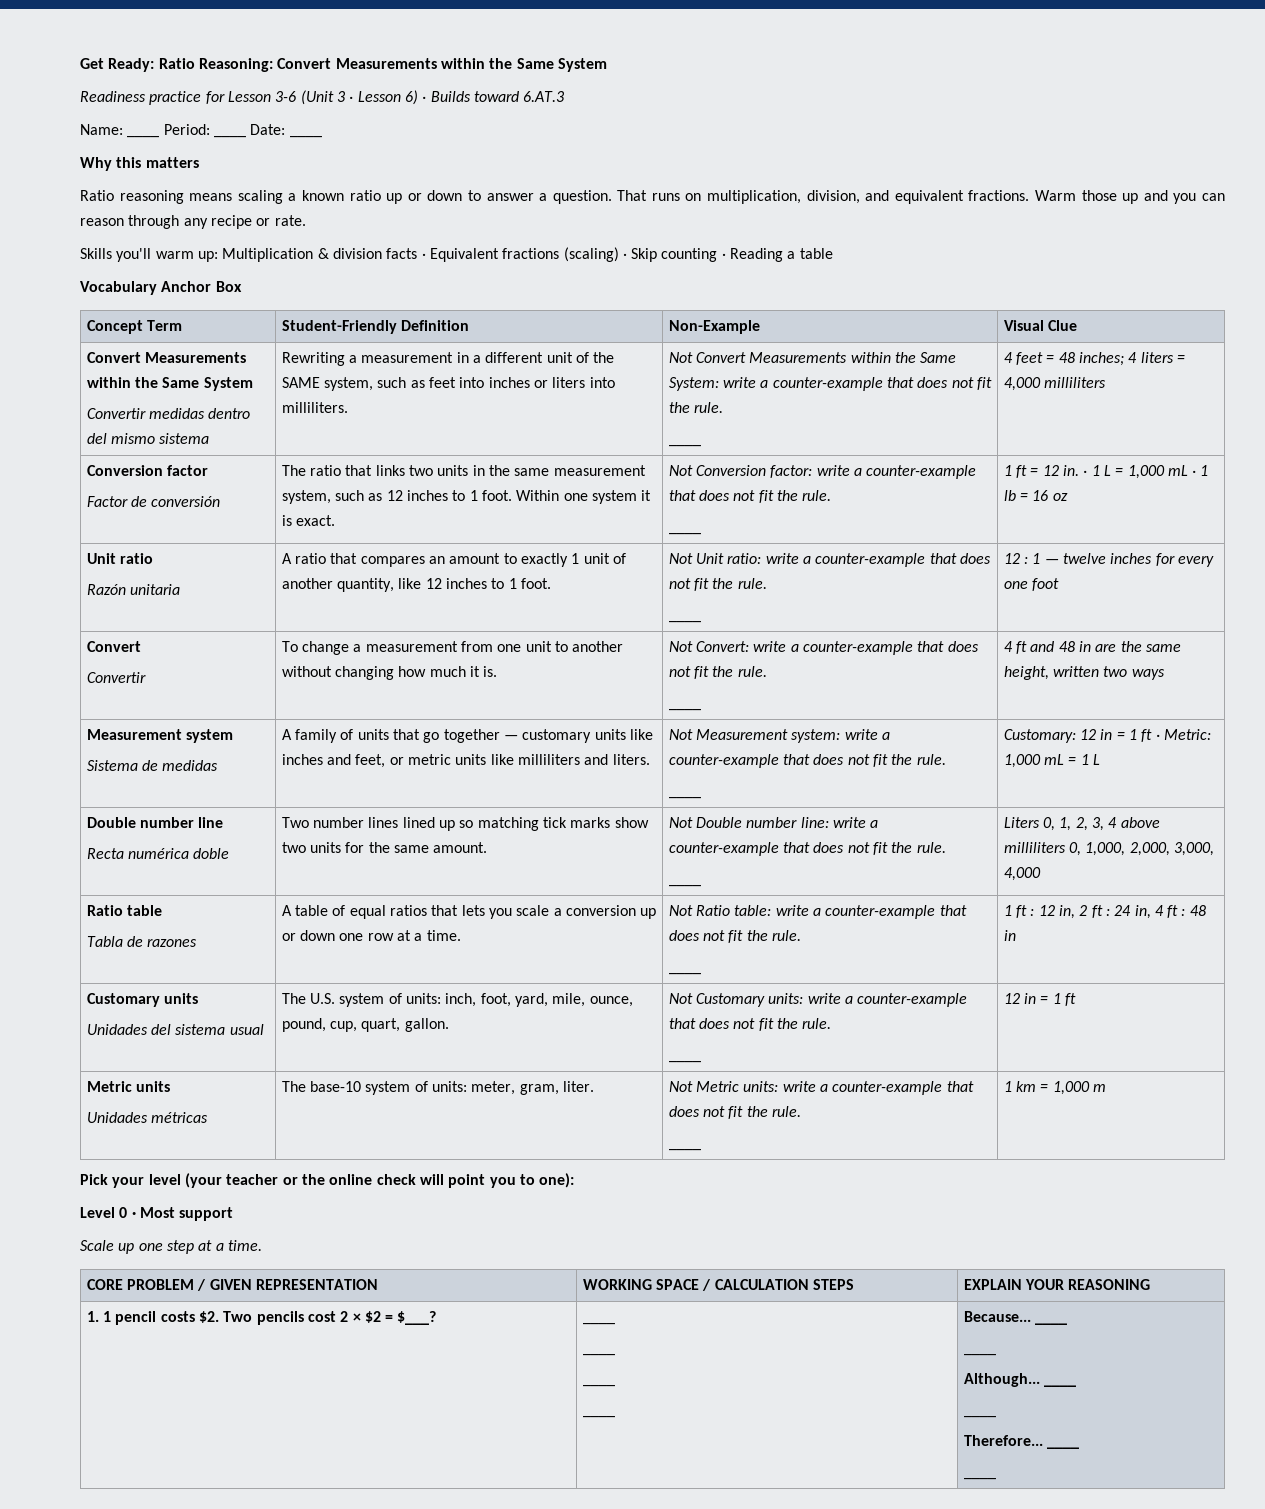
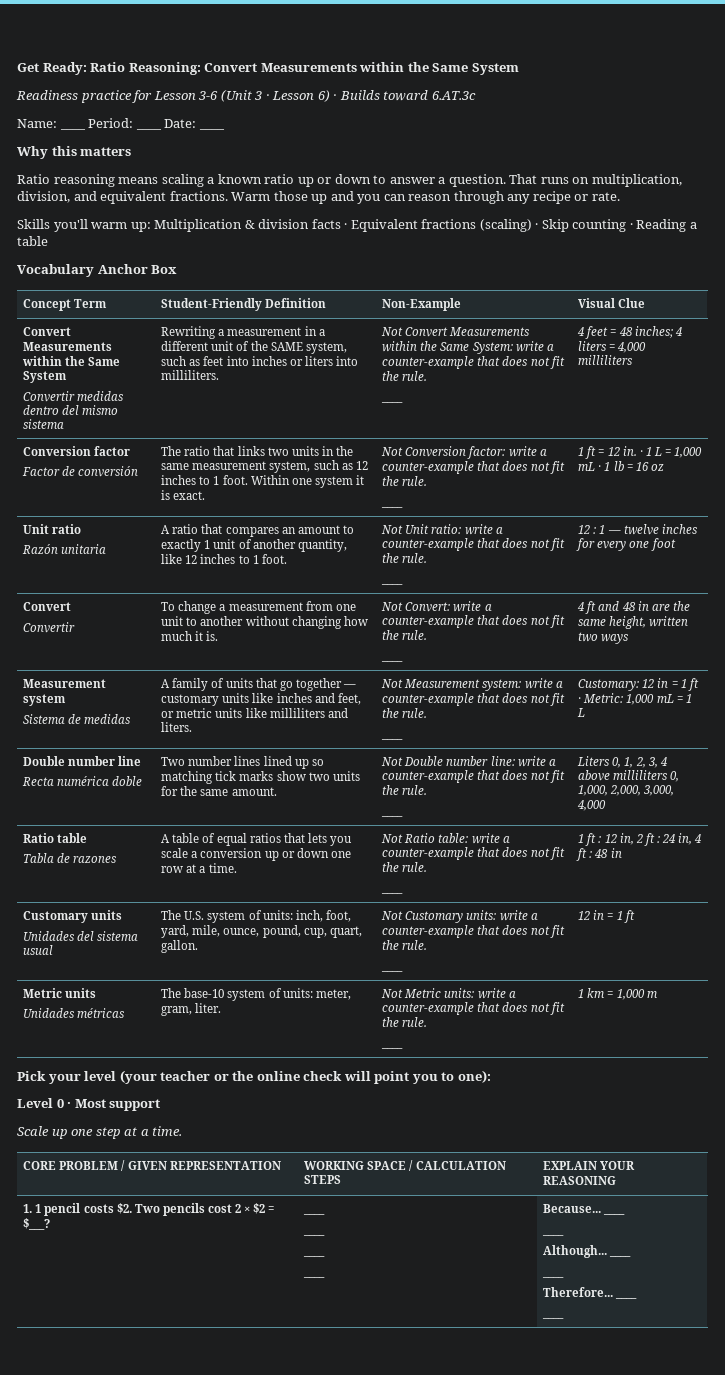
[523,91,565,102] 6.AT.3 -> [431,91,476,100] 6.AT.3c

